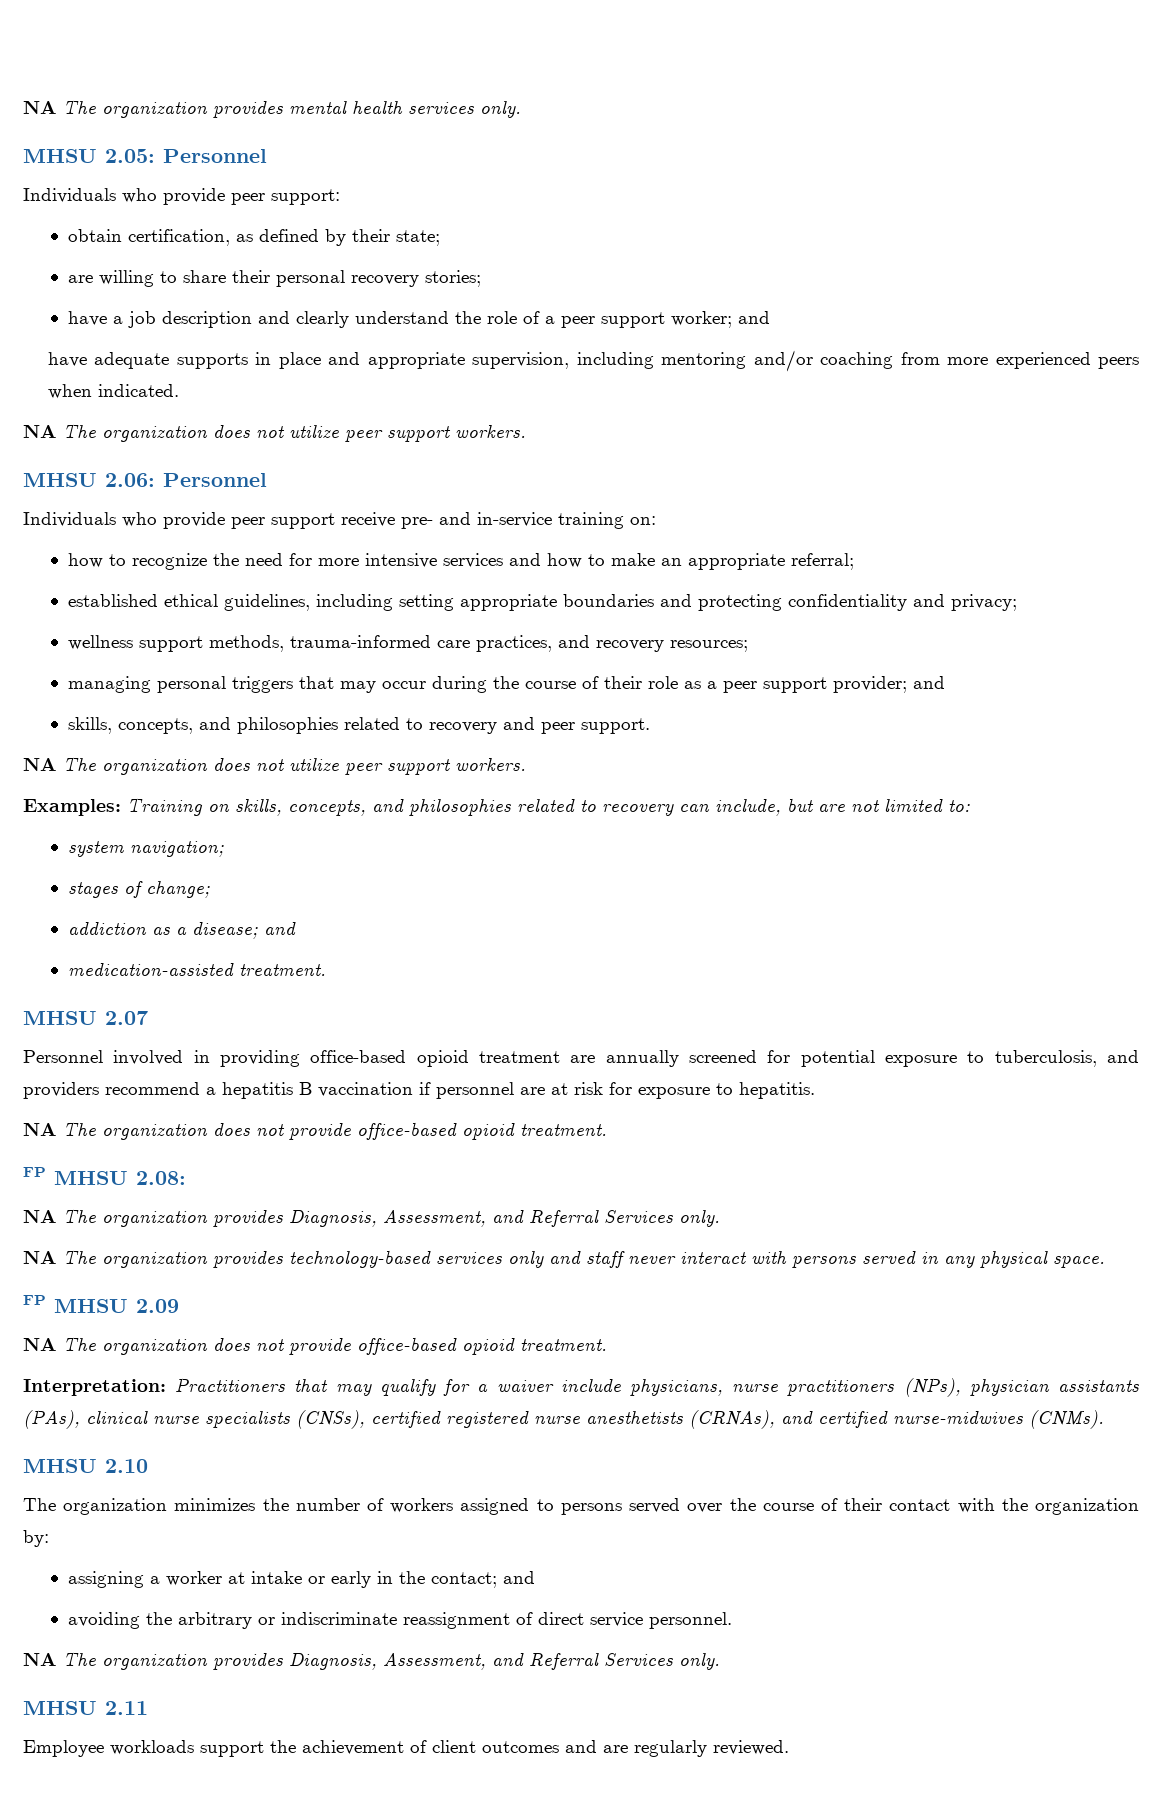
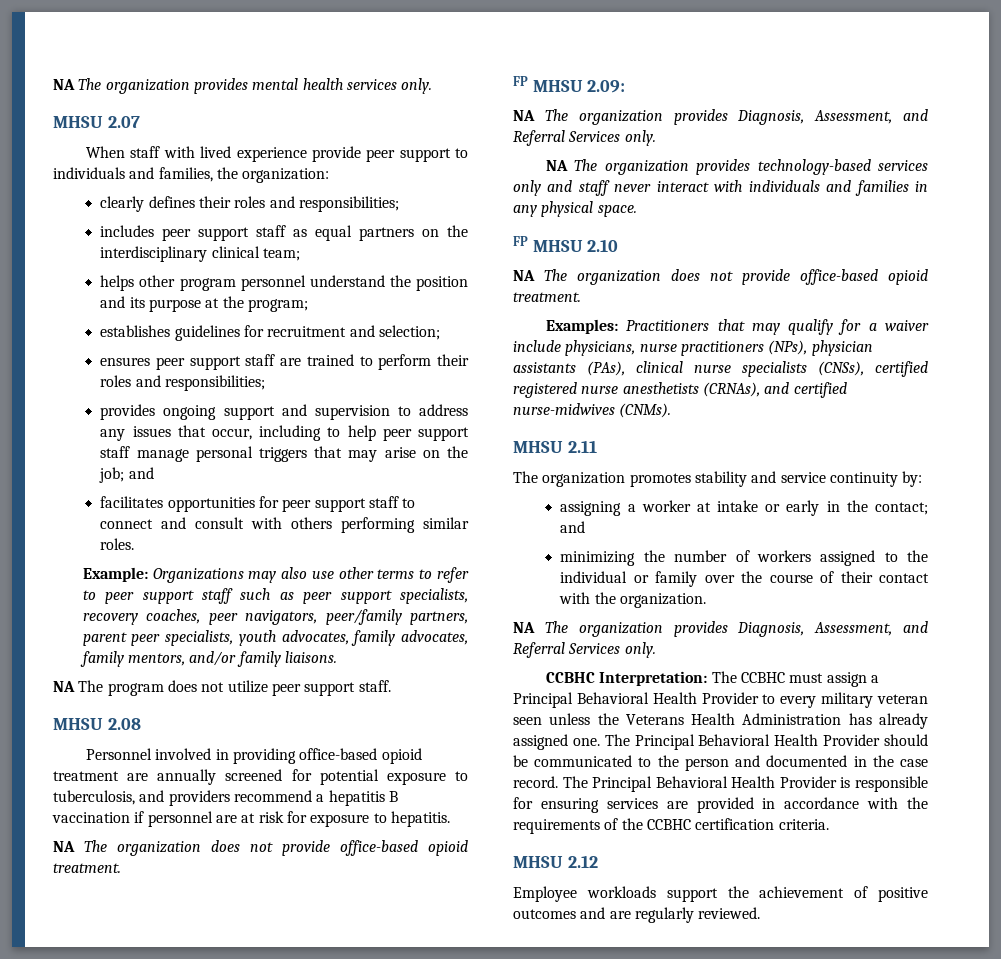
[105,149,267,163] [23,188,340,205] [68,229,441,246] [68,270,482,287] [68,311,771,328] [47,350,1140,372] [47,384,179,399] [23,424,526,442] [23,473,267,487] [23,512,656,529] [68,553,855,570] [68,594,1018,611] [68,635,749,652] [68,676,946,693] [68,717,651,734] [23,757,526,775] [23,798,970,816] [68,841,225,857] [68,881,211,898] [68,922,297,939] [68,963,327,976] [23,1011,148,1025] 2.05: Personnel // Individuals who provide peer support: // obtain certification, as defined by their state; // are willing to share their personal recovery stories; // have a job description and clearly understand the role of a peer support worker; and // have adequate supports in place and appropriate supervision, including mentoring and/or coaching from more experienced peers when indicated. // NA The organization does not utilize peer support workers. // MHSU 2.06: Personnel // Individuals who provide peer support receive pre- and in-service training on: // how to recognize the need for more intensive services and how to make an appropriate referral; // established ethical guidelines, including setting appropriate boundaries and protecting confidentiality and privacy; // wellness support methods, trauma-informed care practices, and recovery resources; // managing personal triggers that may occur during the course of their role as a peer support provider; and // skills, concepts, and philosophies related to recovery and peer support. // NA The organization does not utilize peer support workers. // Examples: Training on skills, concepts, and philosophies related to recovery can include, but are not limited to: // system navigation; // stages of change; // addiction as a disease; and // medication-assisted treatment. // MHSU 2.07 -> [107,116,140,128] [86,146,469,162] [53,167,330,183] [100,196,399,212] [100,225,468,241] [100,246,301,262] [100,275,469,291] [100,296,308,312] [100,325,440,341] [100,354,469,370] [100,375,266,391] [100,404,468,420] [100,425,469,441] [100,446,468,462] [99,467,154,483] [100,496,416,512] [100,517,469,533] [100,538,135,550] [82,567,470,583] [82,588,468,604] [82,609,469,625] [82,630,469,646] [79,651,338,667] [53,680,391,696] [53,718,141,730] 2.07 // When staff with lived experience provide peer support to individuals and families, the organization: // clearly defines their roles and responsibilities; // includes peer support staff as equal partners on the interdisciplinary clinical team; // helps other program personnel understand the position and its purpose at the program; // establishes guidelines for recruitment and selection; // ensures peer support staff are trained to perform their roles and responsibilities; // provides ongoing support and supervision to address any issues that occur, including to help peer support staff manage personal triggers that may arise on the job; and // facilitates opportunities for peer support staff to connect and consult with others performing similar roles. // Example: Organizations may also use other terms to refer to peer support staff such as peer support specialists, recovery coaches, peer navigators, peer/family partners, parent peer specialists, youth advocates, family advocates, family mentors, and/or family liaisons. // NA The program does not utilize peer support staff. // MHSU 2.08
[136,1171,186,1185] 2.08: -> [587,80,626,93] 2.09:
[792,1251,916,1268] persons served -> [748,180,909,196] individuals and families
[136,1299,179,1313] [23,1337,607,1355] [23,1379,166,1396] 2.09 // NA The organization does not provide office-based opioid treatment. // Interpretation: -> [587,239,619,252] [513,269,928,285] [513,292,581,302] [546,319,619,334] 2.10 // NA The organization does not provide office-based opioid treatment. // Examples:
[105,1459,148,1473] [23,1498,1139,1515] 2.10 // The organization minimizes the number of workers assigned to persons served over the course of their contact with the organization -> [567,440,597,453] [513,471,898,487] 2.11 // The organization promotes stability and service continuity
[68,1612,733,1629] avoiding the arbitrary or indiscriminate reassignment of direct service personnel. -> [560,550,928,566] [560,571,929,587] [559,592,707,608] minimizing the number of workers assigned to the individual or family over the course of their contact with the organization.
[23,1701,148,1715] // MHSU 2.11 -> [546,671,879,687] [513,692,928,708] [513,713,928,729] [513,734,928,750] [513,755,928,771] [513,776,928,792] [513,797,928,813] [513,818,829,834] [513,855,598,868] // CCBHC Interpretation: The CCBHC must assign a Principal Behavioral Health Provider to every military veteran seen unless the Veterans Health Administration has already assigned one. The Principal Behavioral Health Provider should be communicated to the person and documented in the case record. The Principal Behavioral Health Provider is responsible for ensuring services are provided in accordance with the requirements of the CCBHC certification criteria. // MHSU 2.12
[432,1740,476,1753] client -> [878,887,928,902] positive

